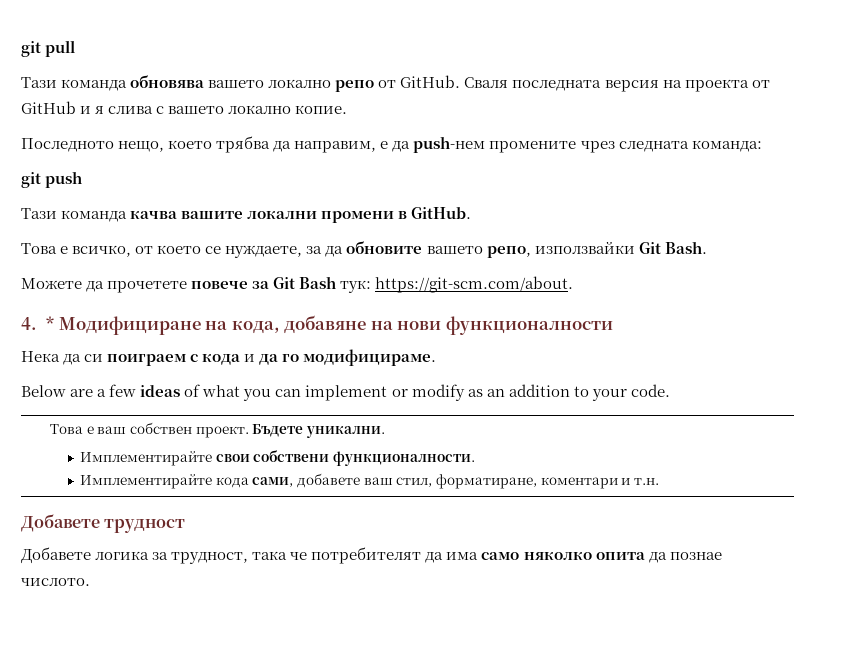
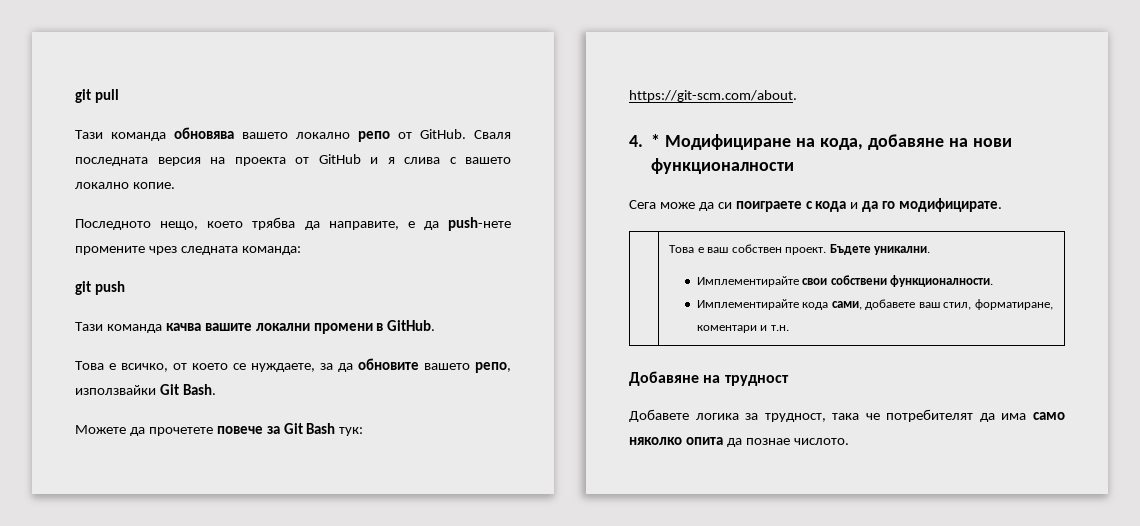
[294,141,377,153] направим, -> [328,221,399,230] направите,
[413,136,486,153] push-нем -> [448,217,511,231] push-нете
[21,351,60,362] Нека -> [629,200,695,209] Сега може
[107,354,187,366] поиграем -> [735,201,802,212] поиграете
[303,349,437,366] [21,384,670,401] модифицираме. // Below are a few ideas of what you can implement or modify as an addition to your code. -> [899,198,1003,212] модифицирате.
[21,514,100,532] Добавете -> [629,371,721,386] Добавяне на

